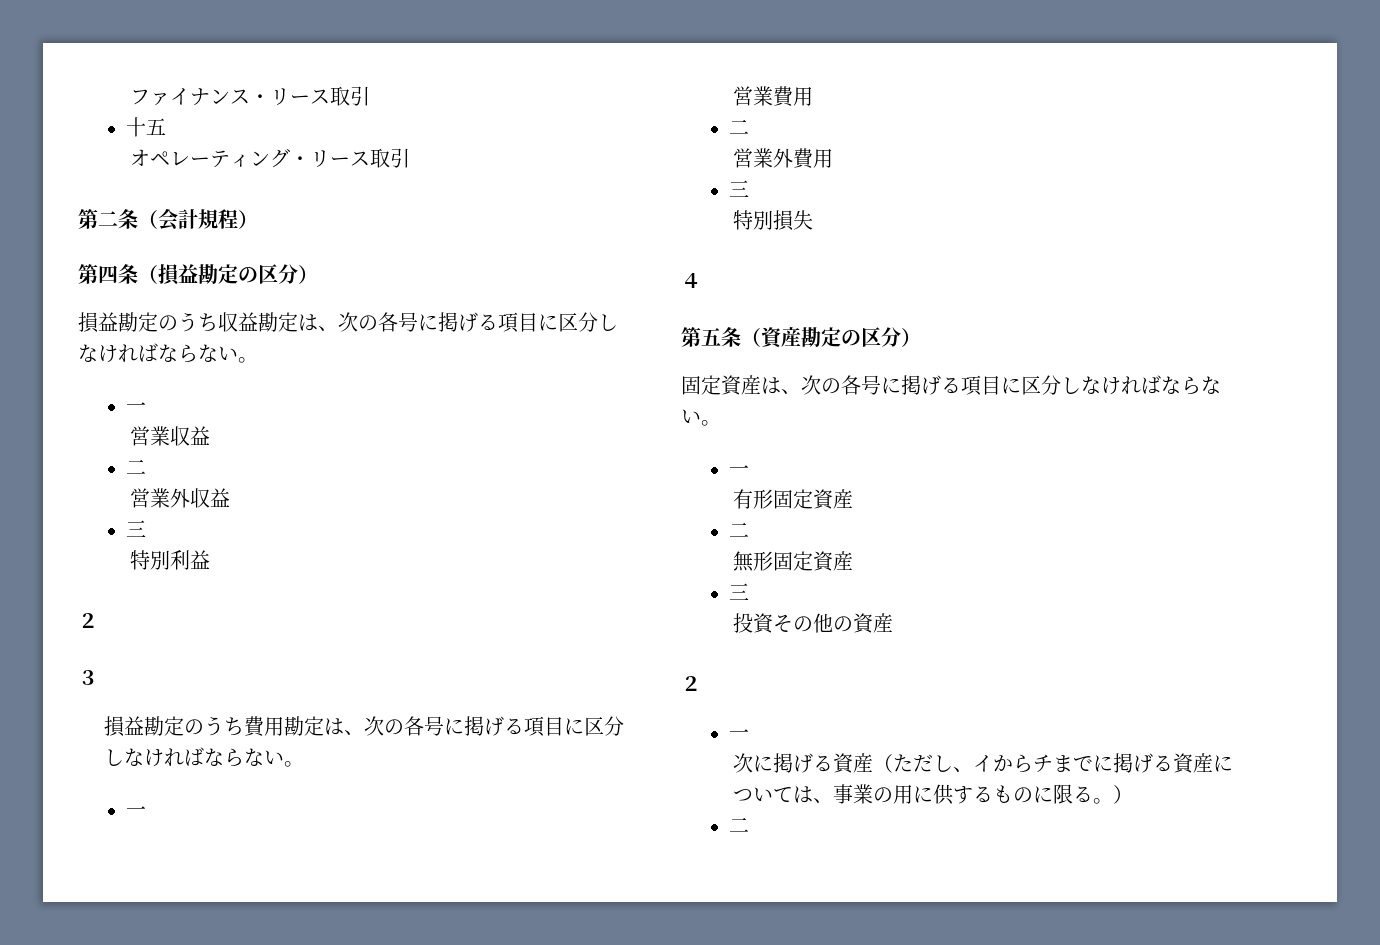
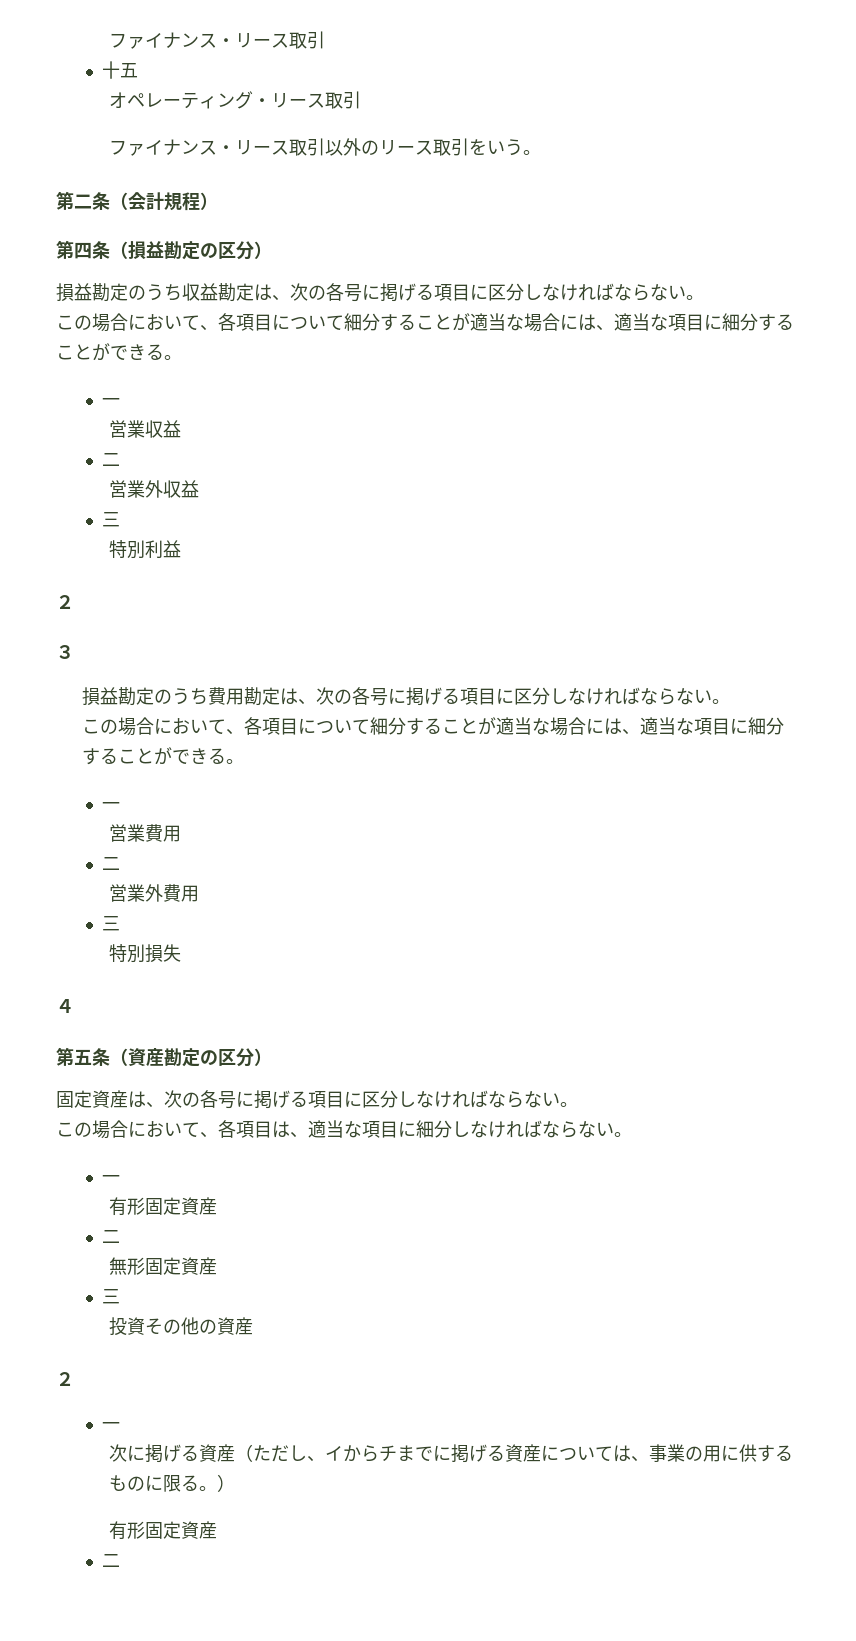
(411, 158) none -> [108,138,541,156] // ファイナンス・リース取引以外のリース取引をいう。
(258, 360) none -> [56,313,794,332] [56,343,182,361] // この場合において、各項目について細分することが適当な場合には、適当な項目に細分することができる。
(305, 764) none -> [82,717,785,736] [82,747,245,765] // この場合において、各項目について細分することが適当な場合には、適当な項目に細分することができる。
(721, 423) none -> [56,1120,632,1139] // この場合において、各項目は、適当な項目に細分しなければならない。
(1134, 794) none -> [108,1521,217,1540] // 有形固定資産

